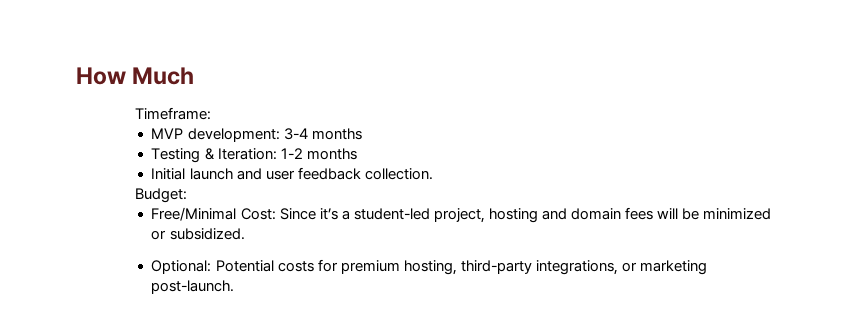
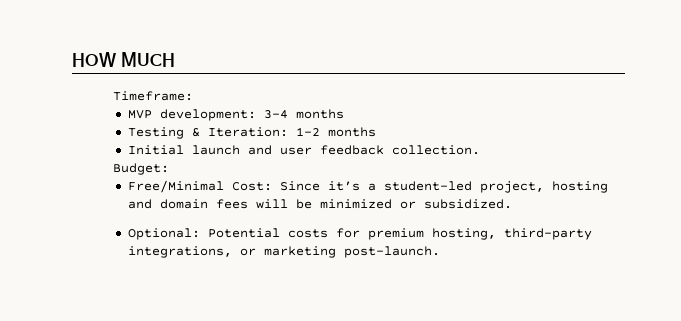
[76,67,195,85] How Much -> [72,52,175,67] HOW MUCH

